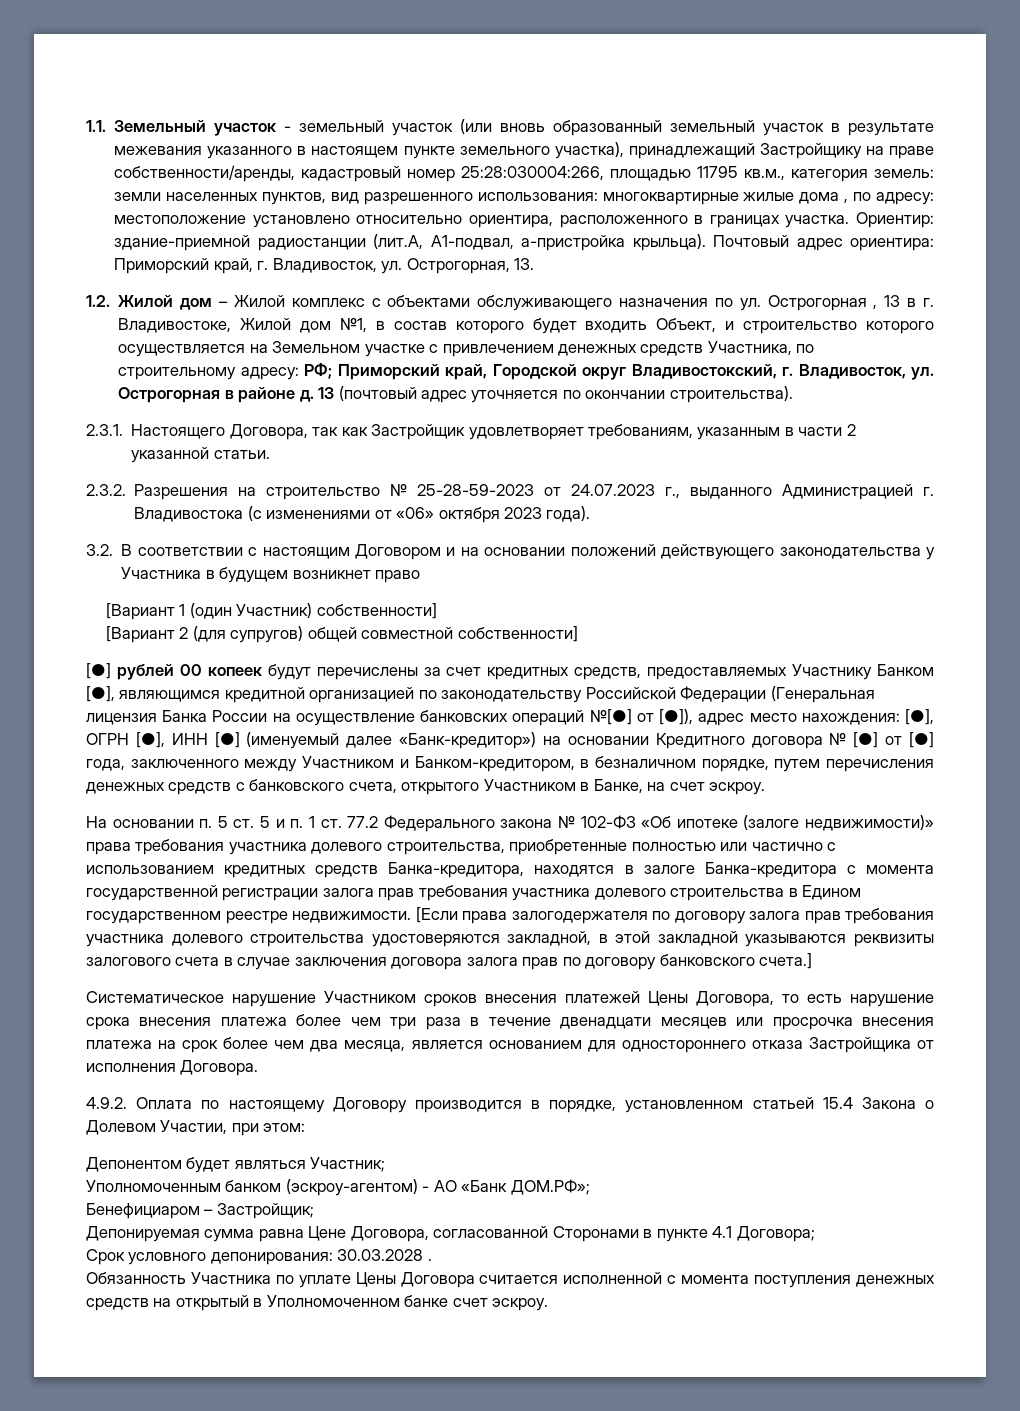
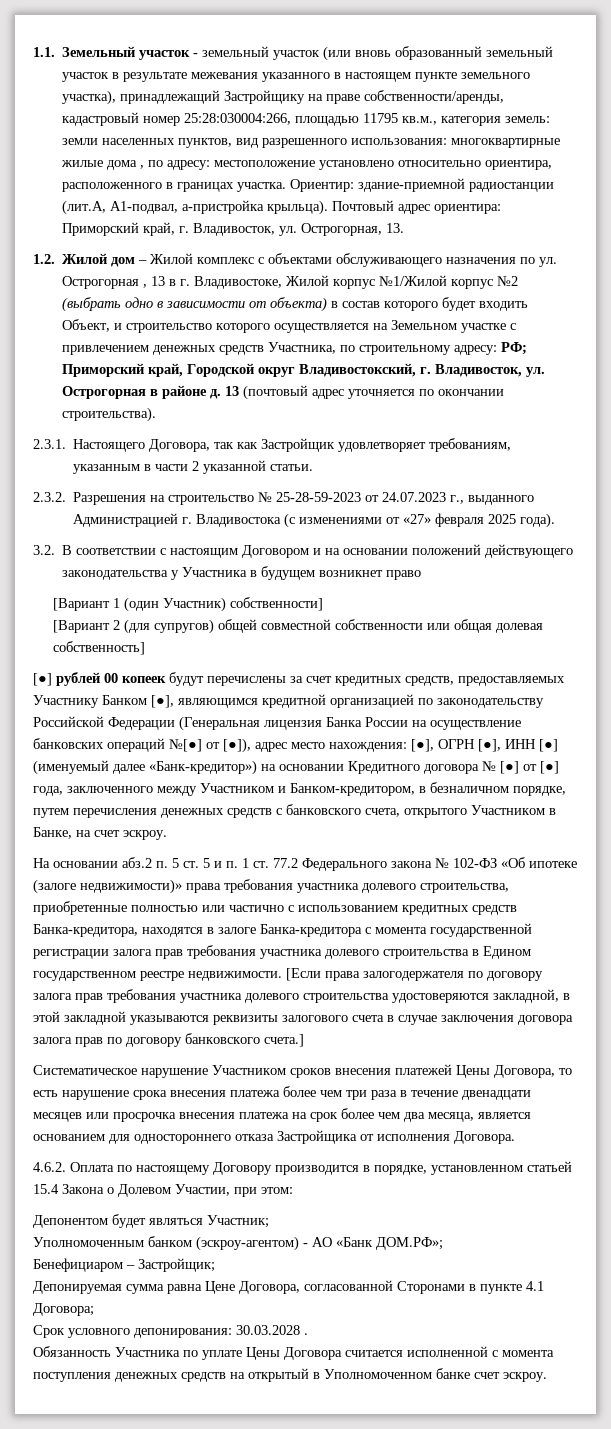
[300,318,367,333] дом №1, -> [333,275,519,289] [62,297,328,312] корпус №1/Жилой корпус №2 (выбрать одно в зависимости от объекта)
[396,507,542,523] «06» октября 2023 -> [403,513,517,527] «27» февраля 2025
[457,626,578,642] собственности] -> [335,619,544,633] [53,641,146,655] собственности или общая долевая собственность]
(194, 823) none -> [122,857,152,868] абз.2
[86,1097,127,1109] 4.9.2. -> [33,1162,66,1172] 4.6.2.

